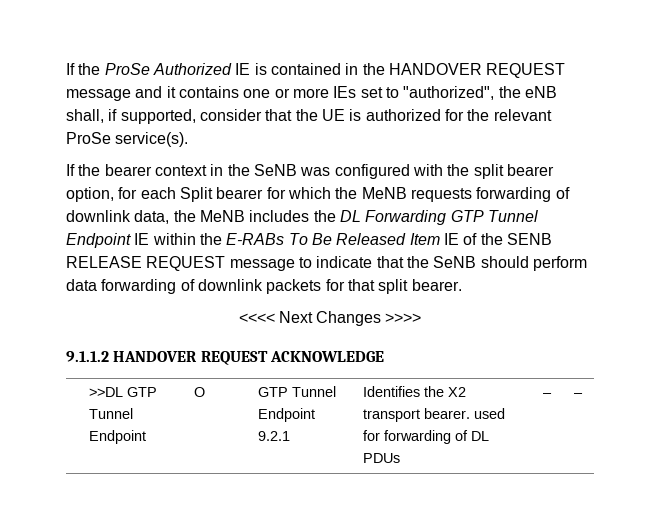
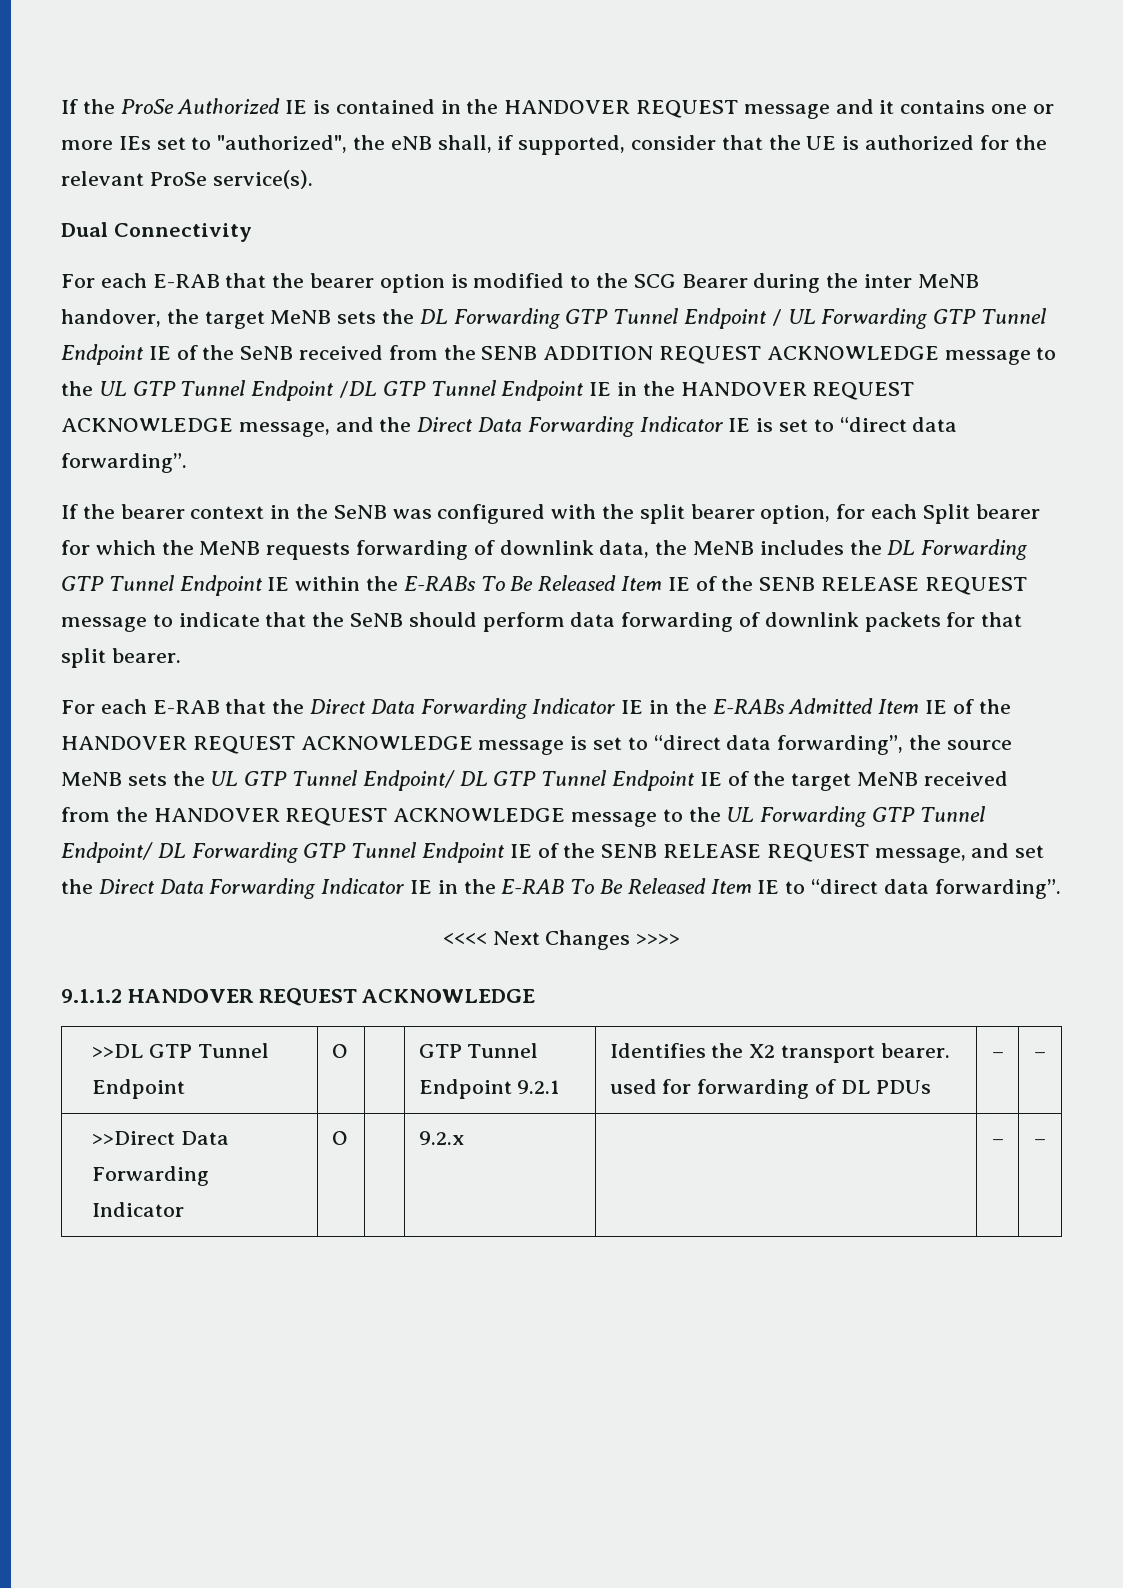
(189, 139) none -> [61,222,252,242] [61,273,979,293] [61,308,1047,329] [61,344,1057,365] [61,380,915,401] [61,416,958,437] [61,453,187,473] // Dual Connectivity // For each E-RAB that the bearer option is modified to the SCG Bearer during the inter MeNB handover, the target MeNB sets the DL Forwarding GTP Tunnel Endpoint / UL Forwarding GTP Tunnel Endpoint IE of the SeNB received from the SENB ADDITION REQUEST ACKNOWLEDGE message to the UL GTP Tunnel Endpoint /DL GTP Tunnel Endpoint IE in the HANDOVER REQUEST ACKNOWLEDGE message, and the Direct Data Forwarding Indicator IE is set to “direct data forwarding”.
(462, 285) none -> [61,698,1011,719] [61,735,1012,755] [61,770,1008,791] [61,806,985,827] [61,842,1045,863] [61,878,1061,899] // For each E-RAB that the Direct Data Forwarding Indicator IE in the E-RABs Admitted Item IE of the HANDOVER REQUEST ACKNOWLEDGE message is set to “direct data forwarding”, the source MeNB sets the UL GTP Tunnel Endpoint/ DL GTP Tunnel Endpoint IE of the target MeNB received from the HANDOVER REQUEST ACKNOWLEDGE message to the UL Forwarding GTP Tunnel Endpoint/ DL Forwarding GTP Tunnel Endpoint IE of the SENB RELEASE REQUEST message, and set the Direct Data Forwarding Indicator IE in the E-RAB To Be Released Item IE to “direct data forwarding”.
(583, 395) none -> [92,1131,230,1145] [92,1166,210,1186] [92,1202,185,1217] [331,1131,348,1145] [418,1131,464,1145] [991,1139,1004,1145] [1034,1139,1046,1145] // >>Direct Data Forwarding Indicator | O | | 9.2.x | | – | –

